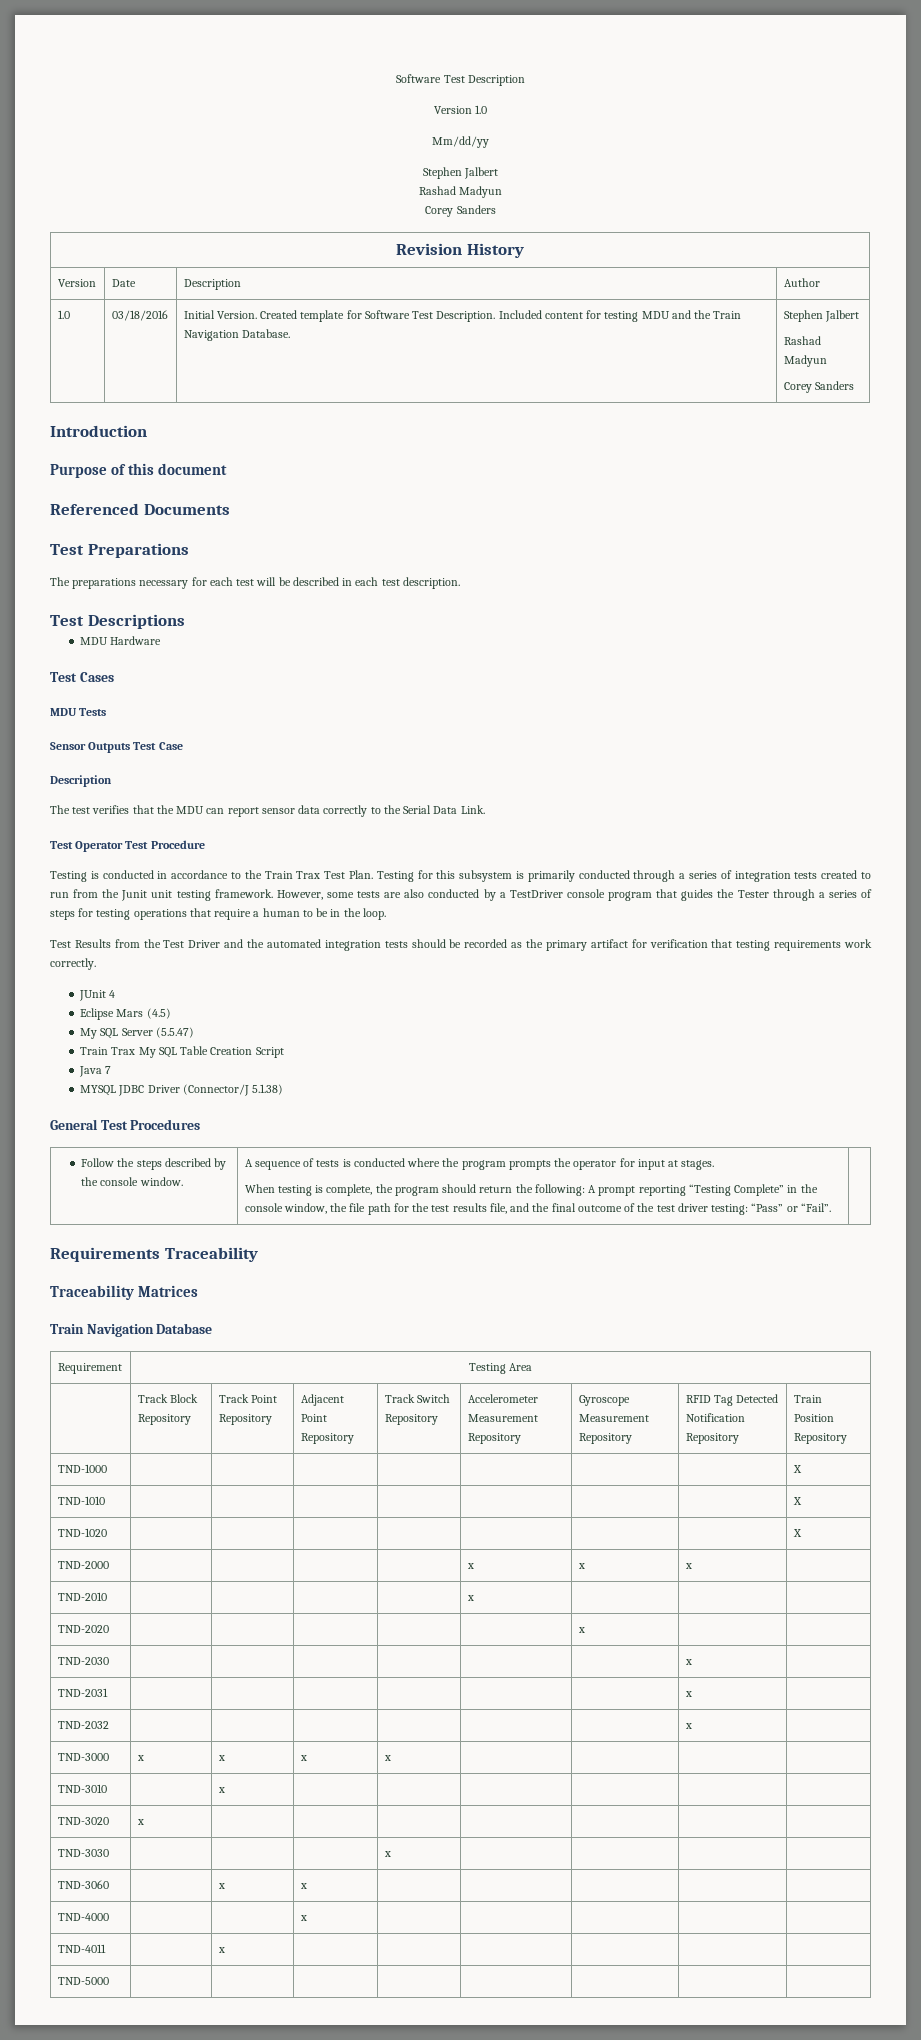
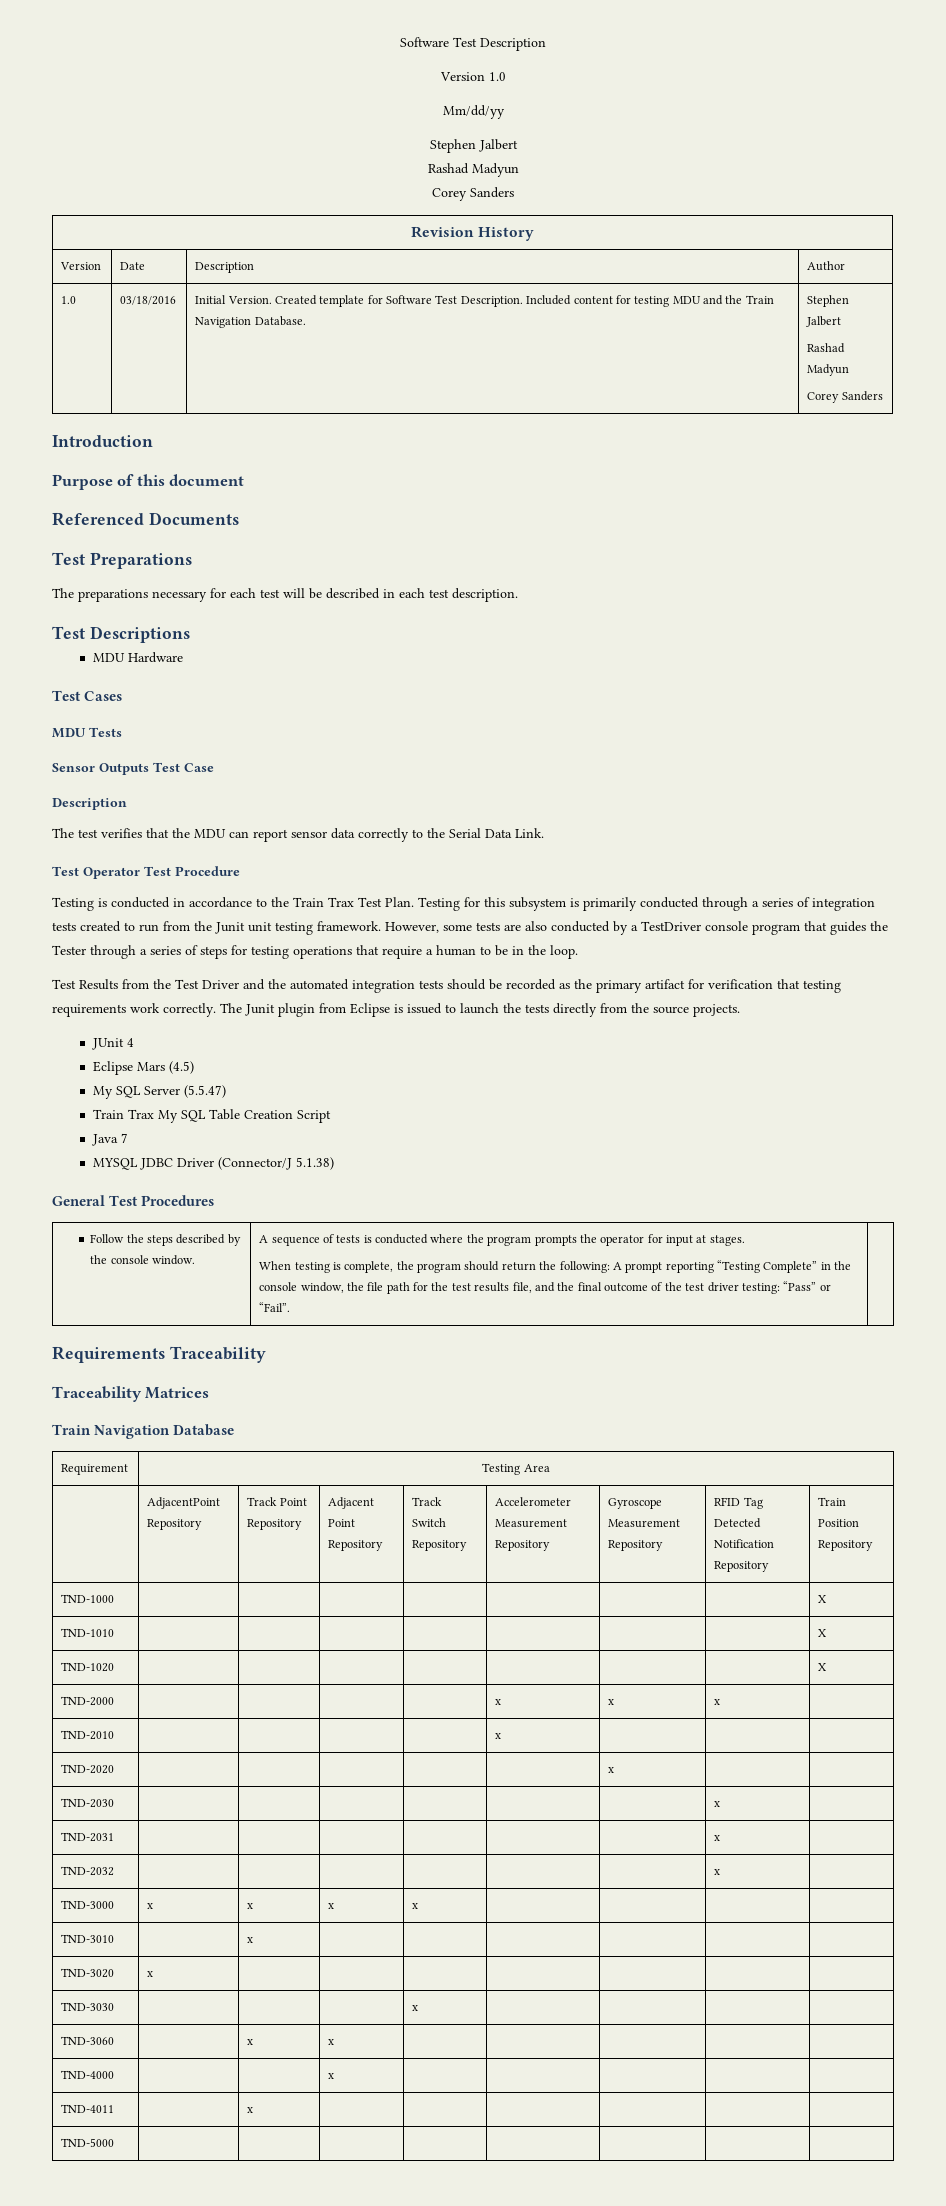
(96, 964) none -> [220,1003,740,1017] The Junit plugin from Eclipse is issued to launch the tests directly from the source projects.
[137,1394,198,1403] Track Block -> [147,1497,221,1509] AdjacentPoint

